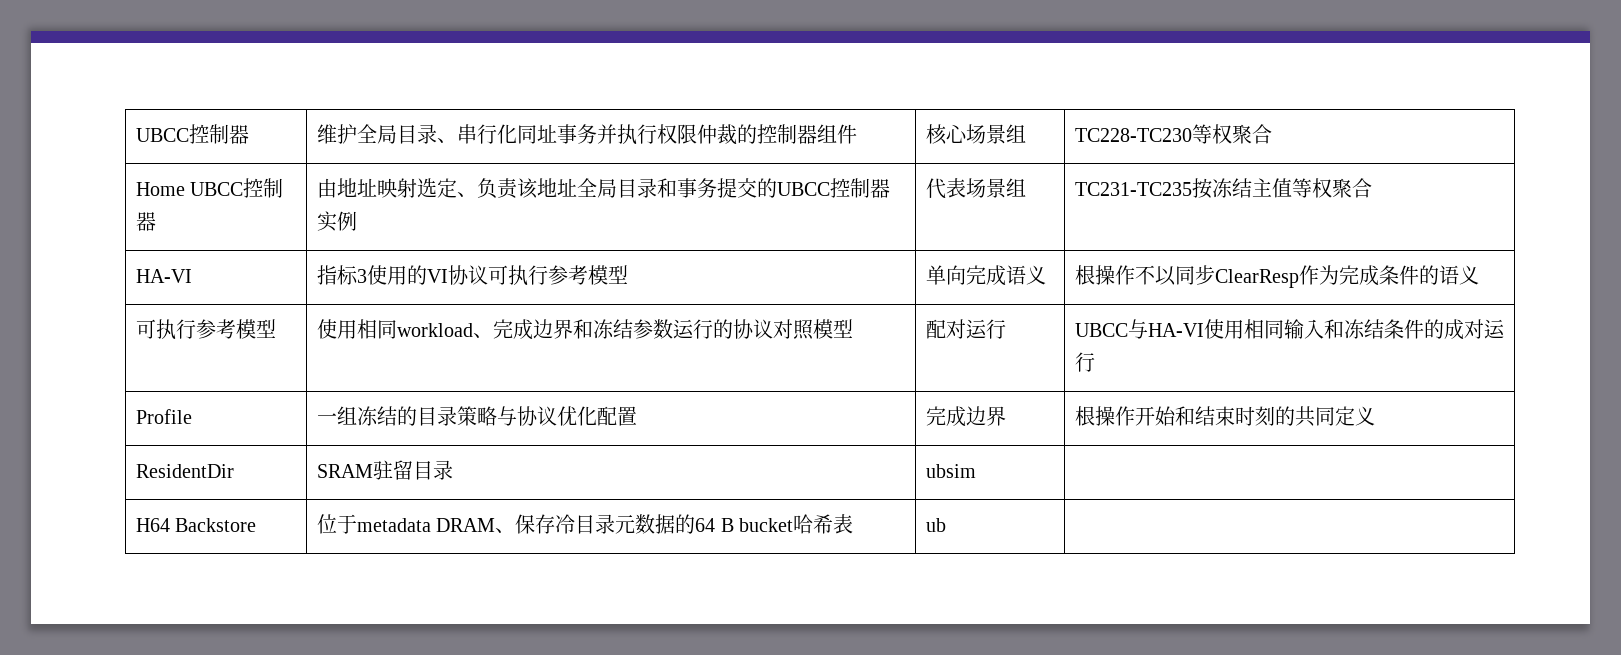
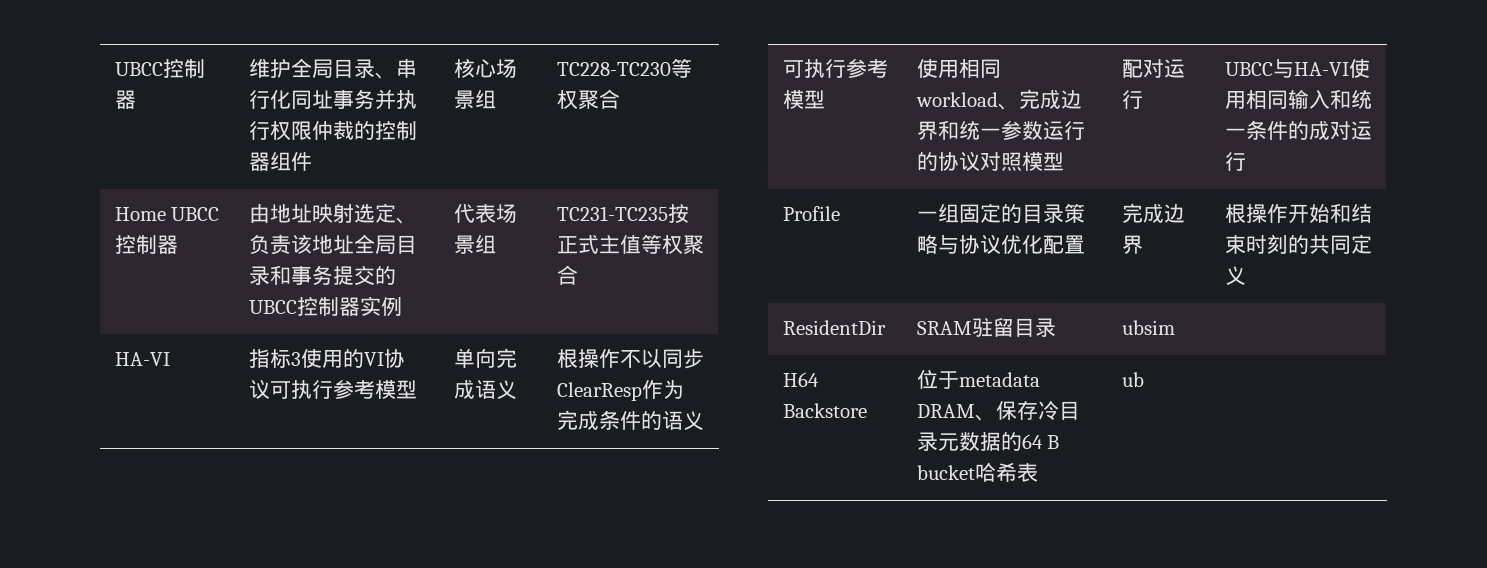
[1211,178,1252,198] 冻结 -> [556,235,599,254] 正式
[592,319,633,339] 冻结 -> [958,121,1001,140] 统一
[1343,319,1384,339] 冻结 -> [1350,90,1372,109] [1224,128,1246,138] 统一
[356,406,397,426] 冻结 -> [958,203,1001,223] 固定

